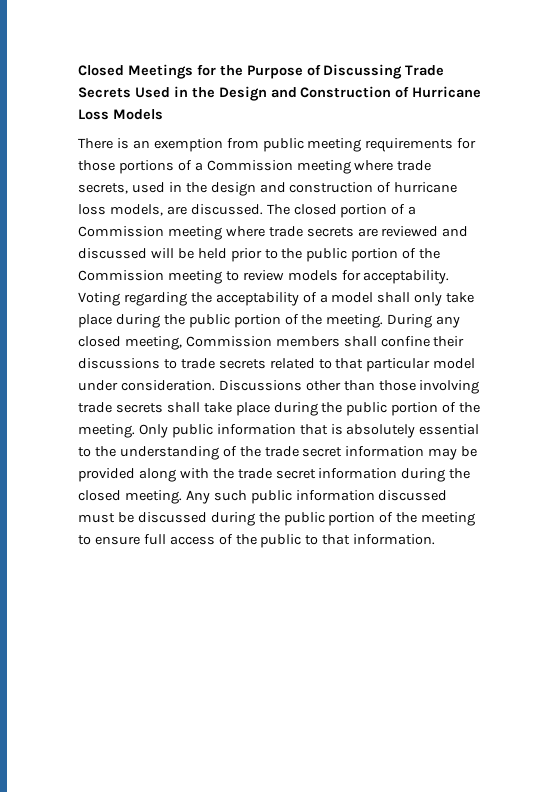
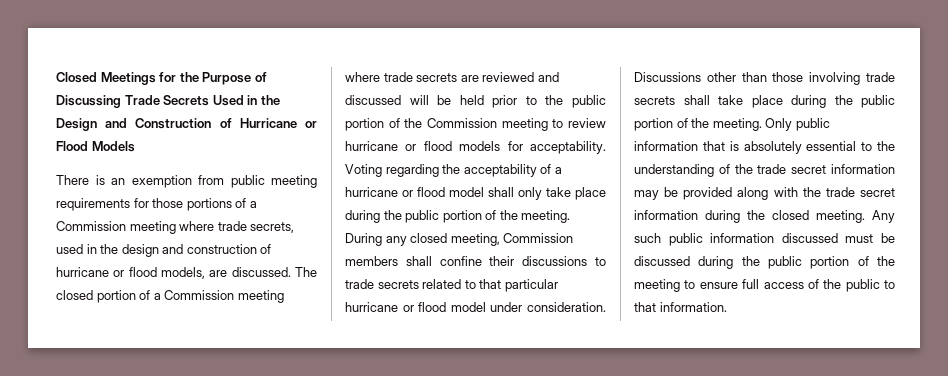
[78,109,109,120] Loss -> [304,121,317,128] [56,141,88,151] or Flood
[78,204,106,215] loss -> [113,267,157,277] or flood
(284, 275) none -> [345,141,452,151] hurricane or flood
(328, 298) none -> [345,187,445,197] hurricane or flood
(431, 365) none -> [345,302,447,312] hurricane or flood

